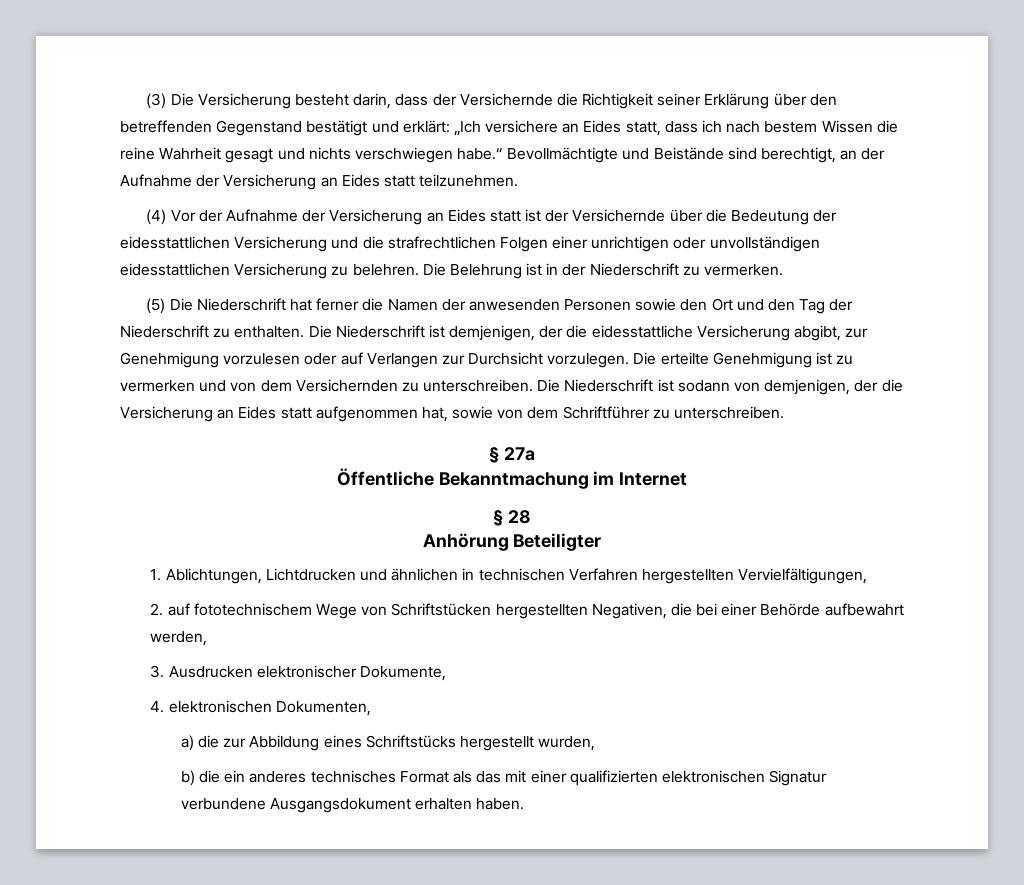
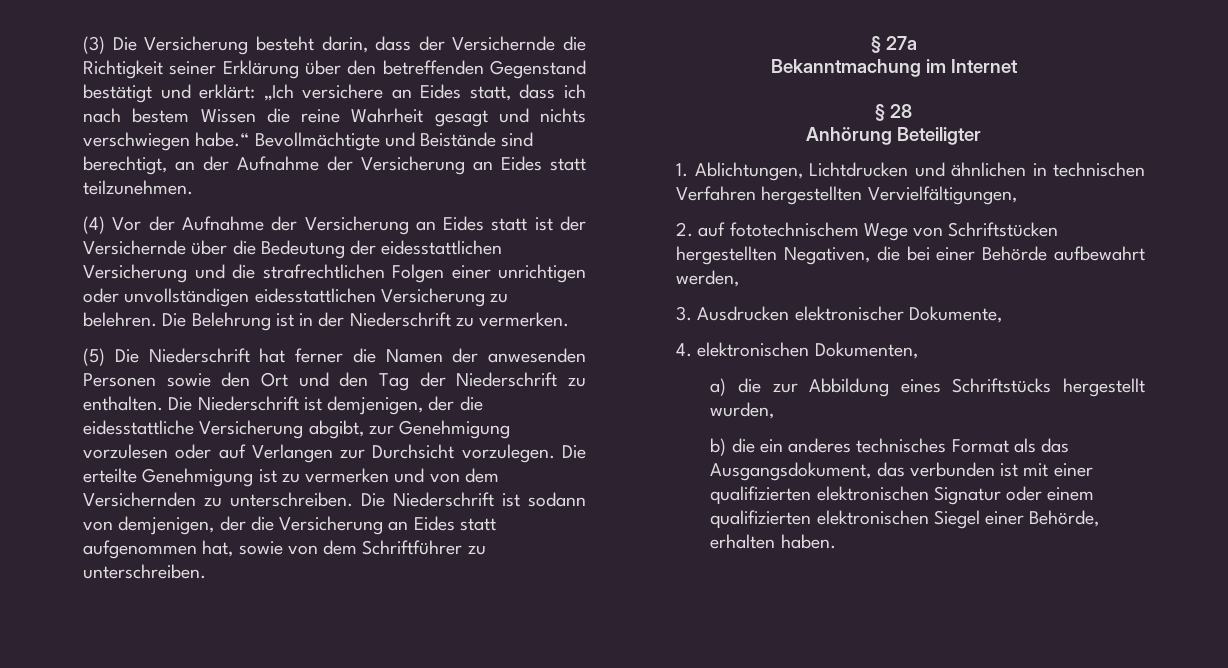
[336,468,434,486] Öffentliche -> (917, 43) none
(502, 777) none -> [710,462,1019,481] Ausgangsdokument, das verbunden ist
[180,798,412,813] verbundene Ausgangsdokument -> [1006,486,1095,501] [710,510,1100,529] oder einem qualifizierten elektronischen Siegel einer Behörde,

